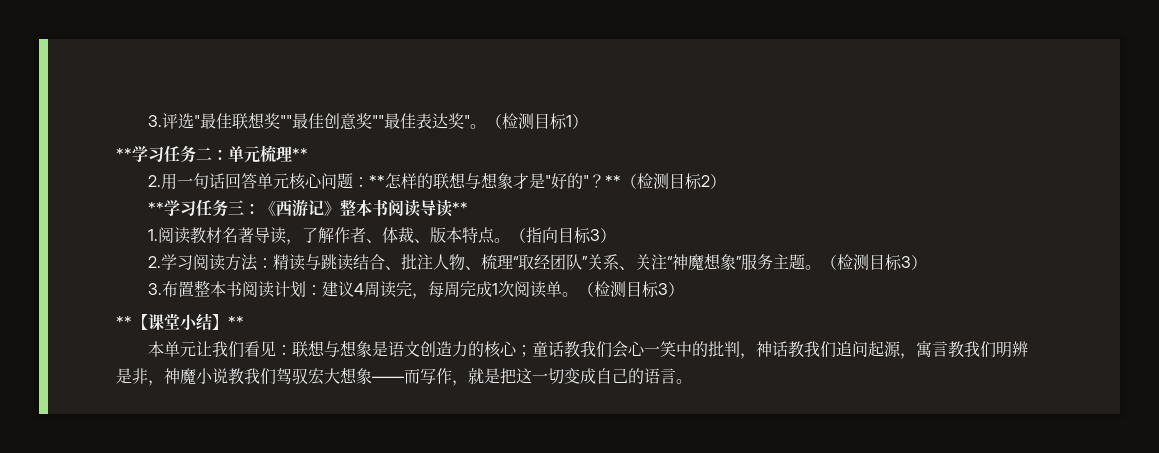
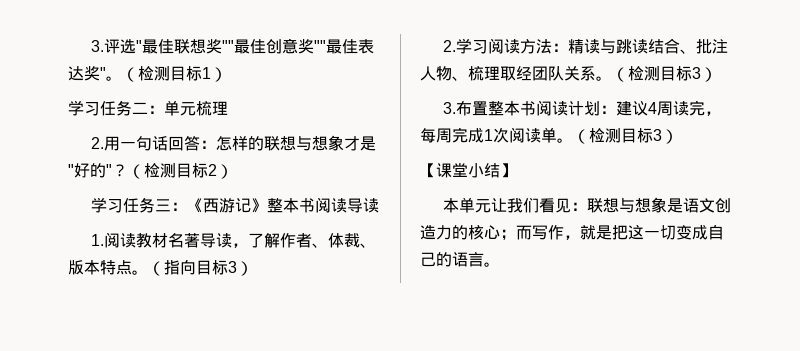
[116,148,132,160] ** -> (227, 74) none
[292,148,308,160] ** -> (228, 108) none
[256,173,385,190] 单元核心问题：** -> [200,140,217,149] ：
[604,175,621,187] ** -> (128, 170) none
[147,202,164,214] ** -> (233, 171) none
[451,202,468,214] ** -> (380, 205) none
[512,256,519,268] “ -> (500, 73) none
[581,253,805,271] ”关系、关注“神魔想象”服务主题 -> [564,66,596,81] 关系
[116,316,132,328] ** -> (678, 136) none
[228,316,244,328] ** -> (516, 170) none
[531,340,1028,359] [116,367,404,386] 童话教我们会心一笑中的批判，神话教我们追问起源，寓言教我们明辨是非，神魔小说教我们驾驭宏大想象—— -> (516, 235) none

